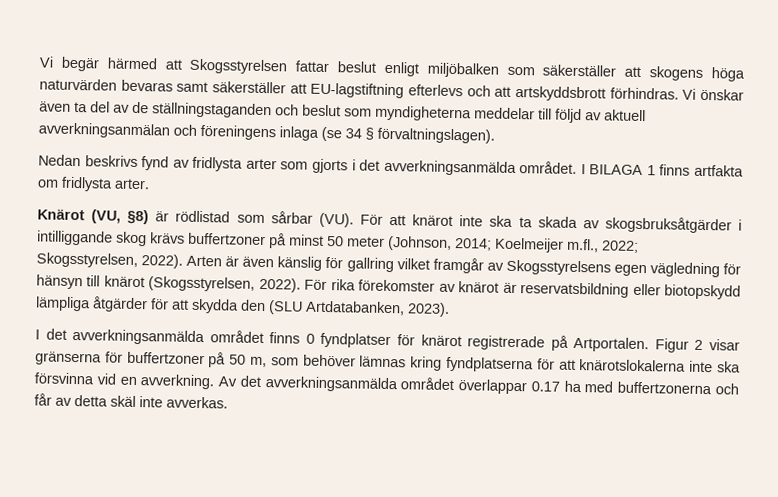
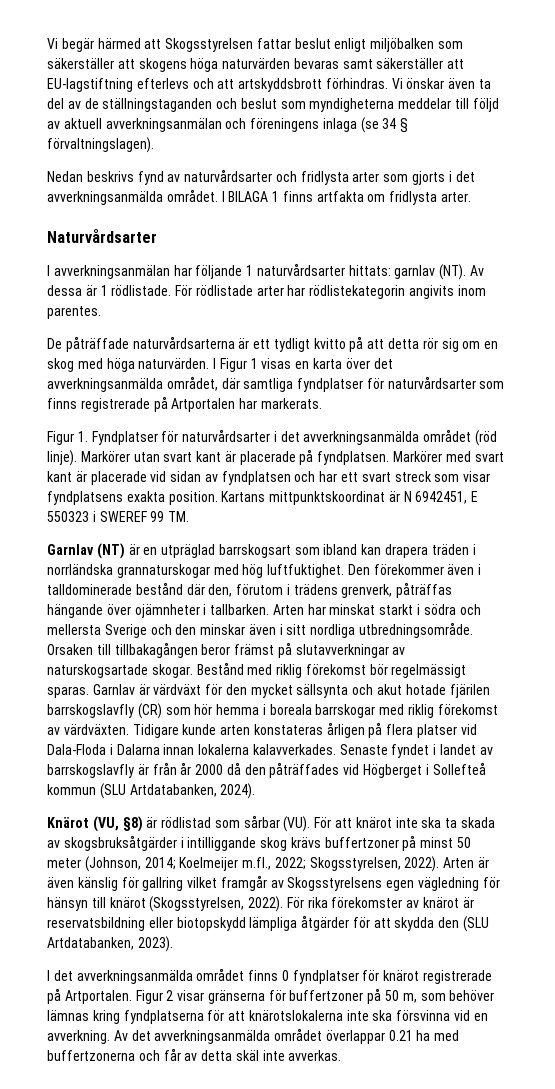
(190, 163) none -> [184,169,297,182] naturvårdsarter och
(150, 184) none -> [47,229,157,243] [47,263,485,280] [47,285,486,299] [47,306,101,319] [47,336,499,352] [47,358,393,372] [47,376,505,392] [47,396,322,412] [47,429,498,446] [47,449,504,466] [47,471,491,485] [47,491,479,505] [47,511,190,522] [47,543,476,559] [47,564,482,578] [47,582,453,598] [47,604,481,618] [47,622,474,638] [47,642,406,658] [47,662,467,678] [47,684,490,698] [47,703,498,719] [47,722,477,738] [47,744,493,758] [47,762,486,778] [47,783,256,799] // Naturvårdsarter // I avverkningsanmälan har följande 1 naturvårdsarter hittats: garnlav (NT). Av dessa är 1 rödlistade. För rödlistade arter har rödlistekategorin angivits inom parentes. // De påträffade naturvårdsarterna är ett tydligt kvitto på att detta rör sig om en skog med höga naturvärden. I Figur 1 visas en karta över det avverkningsanmälda området, där samtliga fyndplatser för naturvårdsarter som finns registrerade på Artportalen har markerats. // Figur 1. Fyndplatser för naturvårdsarter i det avverkningsanmälda området (röd linje). Markörer utan svart kant är placerade på fyndplatsen. Markörer med svart kant är placerade vid sidan av fyndplatsen och har ett svart streck som visar fyndplatsens exakta position. Kartans mittpunktskoordinat är N 6942451, E 550323 i SWEREF 99 TM. // Garnlav (NT) är en utpräglad barrskogsart som ibland kan drapera träden i norrländska grannaturskogar med hög luftfuktighet. Den förekommer även i talldominerade bestånd där den, förutom i trädens grenverk, påträffas hängande över ojämnheter i tallbarken. Arten har minskat starkt i södra och mellersta Sverige och den minskar även i sitt nordliga utbredningsområde. Orsaken till tillbakagången beror främst på slutavverkningar av naturskogsartade skogar. Bestånd med riklig förekomst bör regelmässigt sparas. Garnlav är värdväxt för den mycket sällsynta och akut hotade fjärilen barrskogslavfly (CR) som hör hemma i boreala barrskogar med riklig förekomst av värdväxten. Tidigare kunde arten konstateras årligen på flera platser vid Dala-Floda i Dalarna innan lokalerna kalavverkades. Senaste fyndet i landet av barrskogslavfly är från år 2000 då den påträffades vid Högberget i Sollefteå kommun (SLU Artdatabanken, 2024).
[530,381,560,392] 0.17 -> [388,1030,413,1041] 0.21

